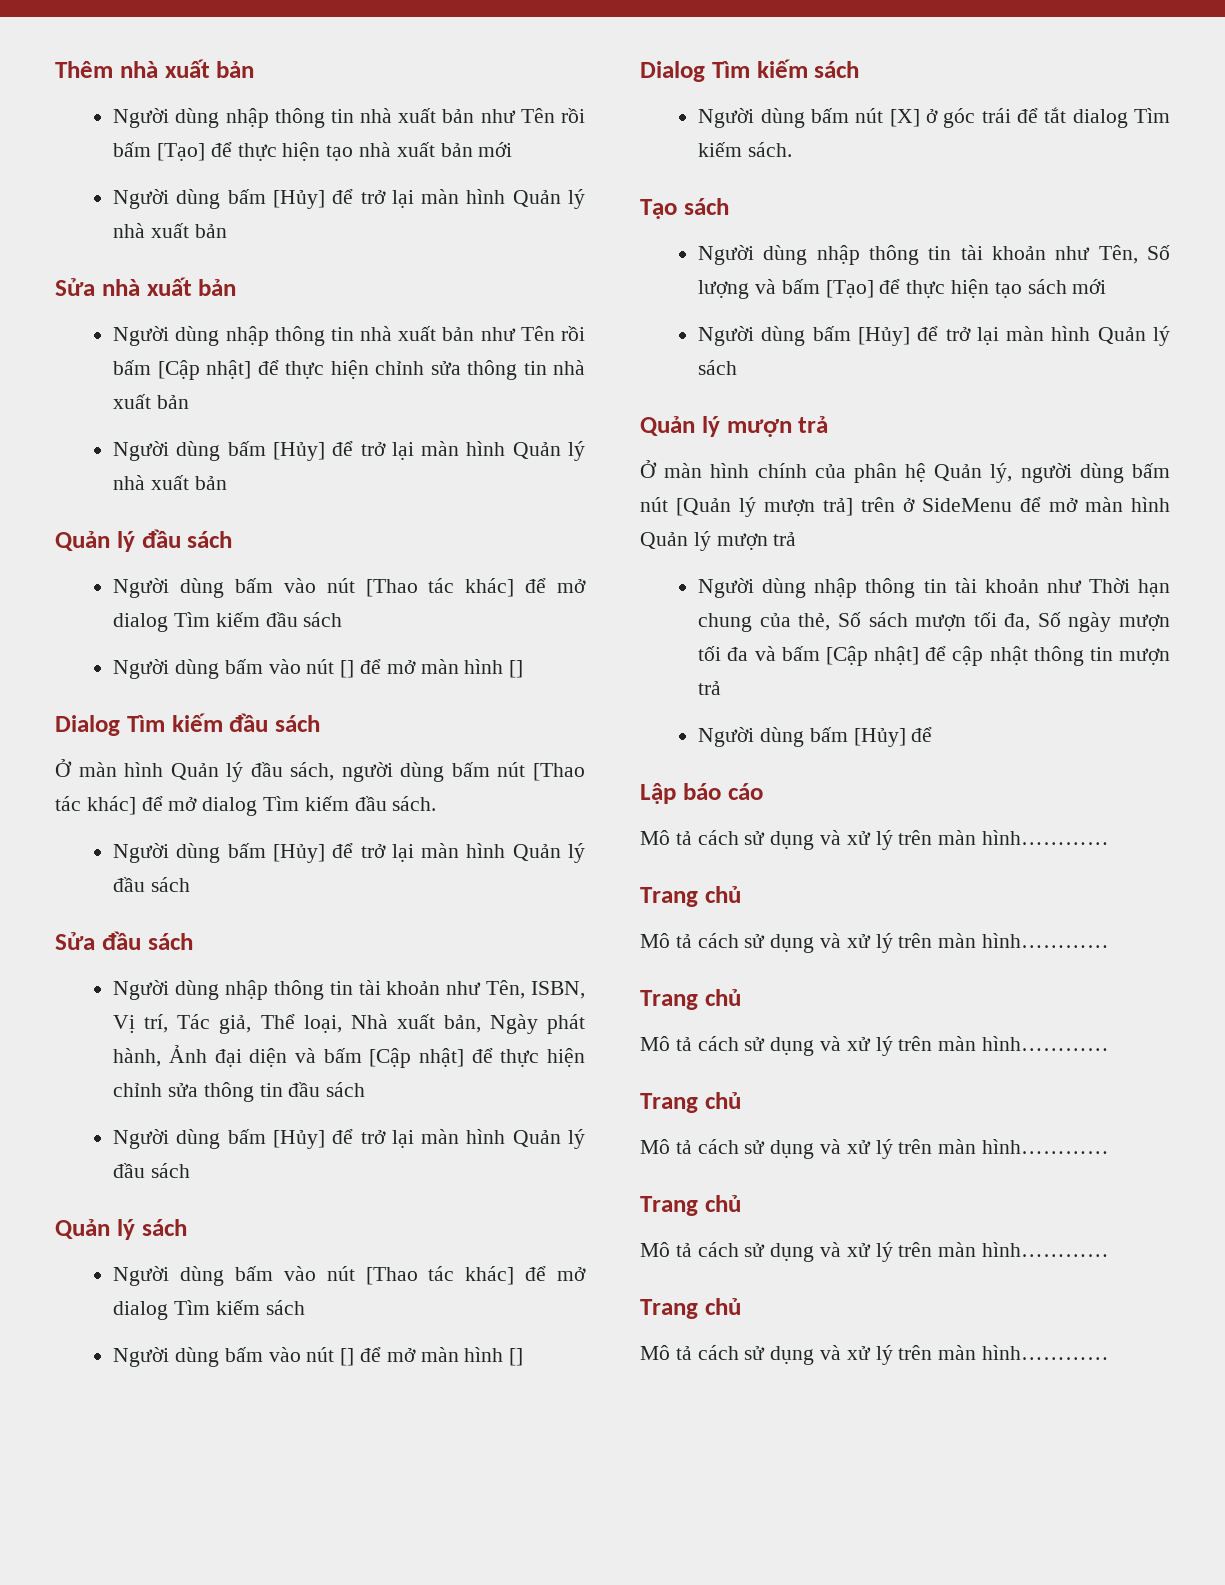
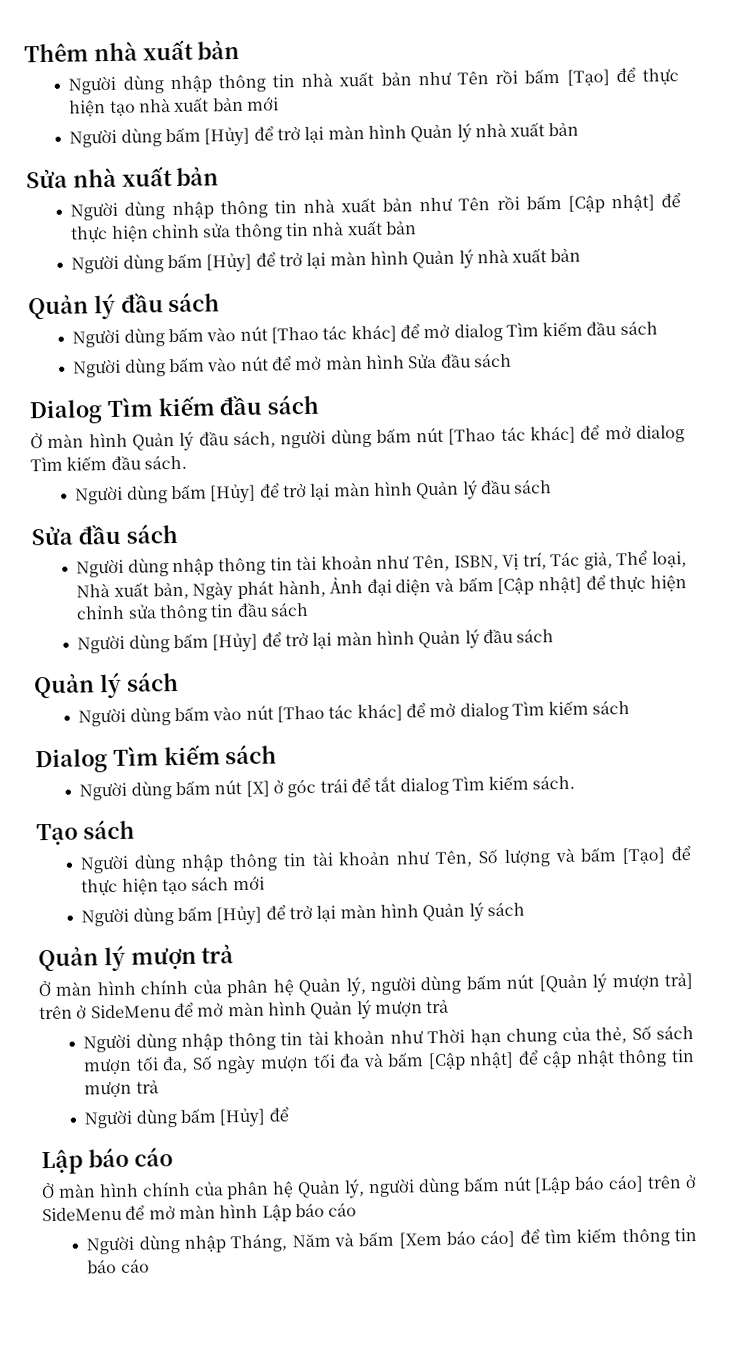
[340,659,524,678] [] để mở màn hình [] -> [271,352,512,371] để mở màn hình Sửa đầu sách
[113,1347,524,1367] // Người dùng bấm vào nút [] để mở màn hình [] -> (631, 707) none
[640,830,1110,850] [640,886,741,907] [640,933,1110,953] [640,989,741,1010] [640,1036,1110,1056] [640,1092,741,1113] [640,1139,1110,1159] [640,1195,741,1216] [640,1242,1110,1262] [640,1298,741,1319] [640,1345,1110,1365] Mô tả cách sử dụng và xử lý trên màn hình………… // Trang chủ // Mô tả cách sử dụng và xử lý trên màn hình………… // Trang chủ // Mô tả cách sử dụng và xử lý trên màn hình………… // Trang chủ // Mô tả cách sử dụng và xử lý trên màn hình………… // Trang chủ // Mô tả cách sử dụng và xử lý trên màn hình………… // Trang chủ // Mô tả cách sử dụng và xử lý trên màn hình………… -> [41,1174,697,1200] [42,1202,358,1222] [86,1227,698,1255] [87,1258,150,1274] Ở màn hình chính của phân hệ Quản lý, người dùng bấm nút [Lập báo cáo] trên ở SideMenu để mở màn hình Lập báo cáo // Người dùng nhập Tháng, Năm và bấm [Xem báo cáo] để tìm kiếm thông tin báo cáo

